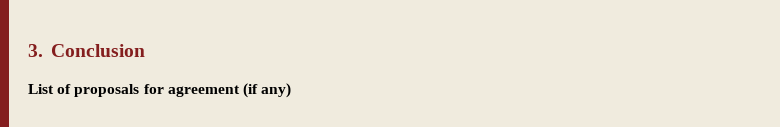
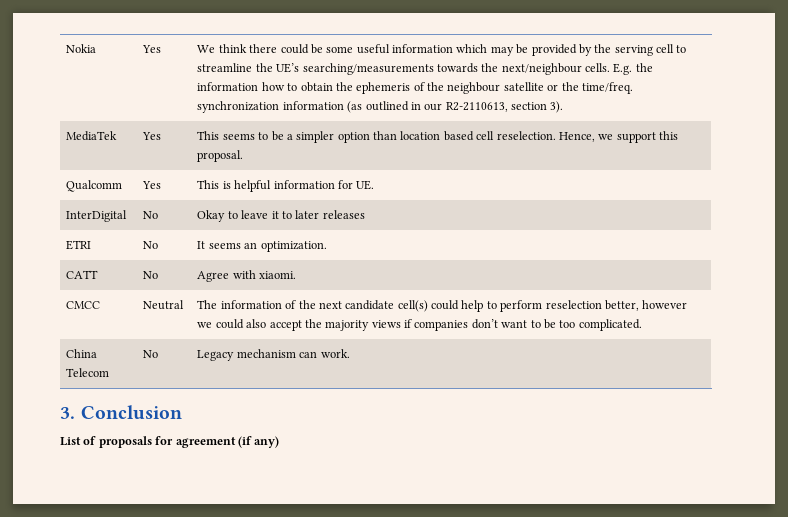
(28, 50) none -> [66,44,97,53] [142,45,162,53] [197,44,687,56] [197,63,653,75] [197,82,633,94] [197,101,564,113] [66,131,118,141] [142,132,162,140] [197,131,679,143] [197,150,244,162] [66,180,123,192] [142,181,162,189] [197,180,375,192] [66,210,128,222] [143,211,159,219] [197,210,365,222] [66,240,92,250] [143,241,159,249] [197,241,327,252] [66,270,99,279] [143,271,159,279] [197,270,297,282] [66,301,101,309] [143,300,185,310] [197,300,688,312] [197,319,642,331] [66,349,98,358] [66,368,110,377] [143,350,159,358] [197,349,350,361] Nokia | Yes | We think there could be some useful information which may be provided by the serving cell to streamline the UE’s searching/measurements towards the next/neighbour cells. E.g. the information how to obtain the ephemeris of the neighbour satellite or the time/freq. synchronization information (as outlined in our R2-2110613, section 3). // MediaTek | Yes | This seems to be a simpler option than location based cell reselection. Hence, we support this proposal. // Qualcomm | Yes | This is helpful information for UE. // InterDigital | No | Okay to leave it to later releases // ETRI | No | It seems an optimization. // CATT | No | Agree with xiaomi. // CMCC | Neutral | The information of the next candidate cell(s) could help to perform reselection better, however we could also accept the majority views if companies don’t want to be too complicated. // China Telecom | No | Legacy mechanism can work. //

